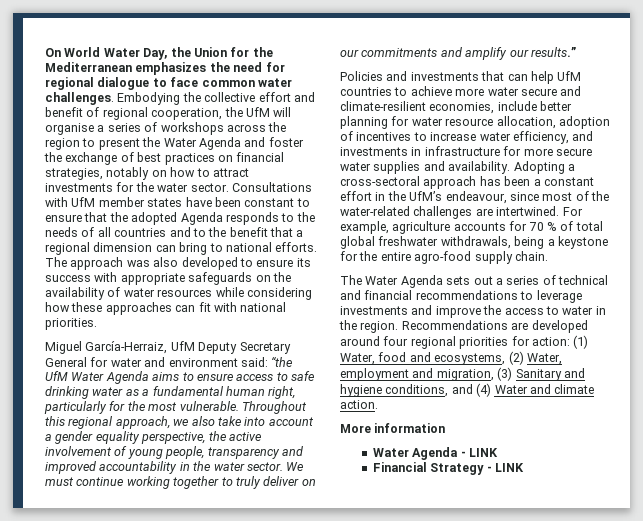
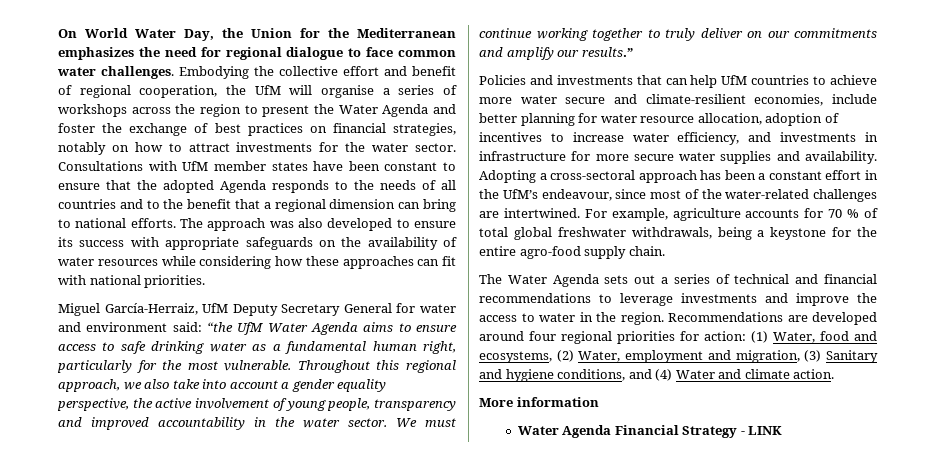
[460,448,499,457] - LINK // -> (612, 431) none

